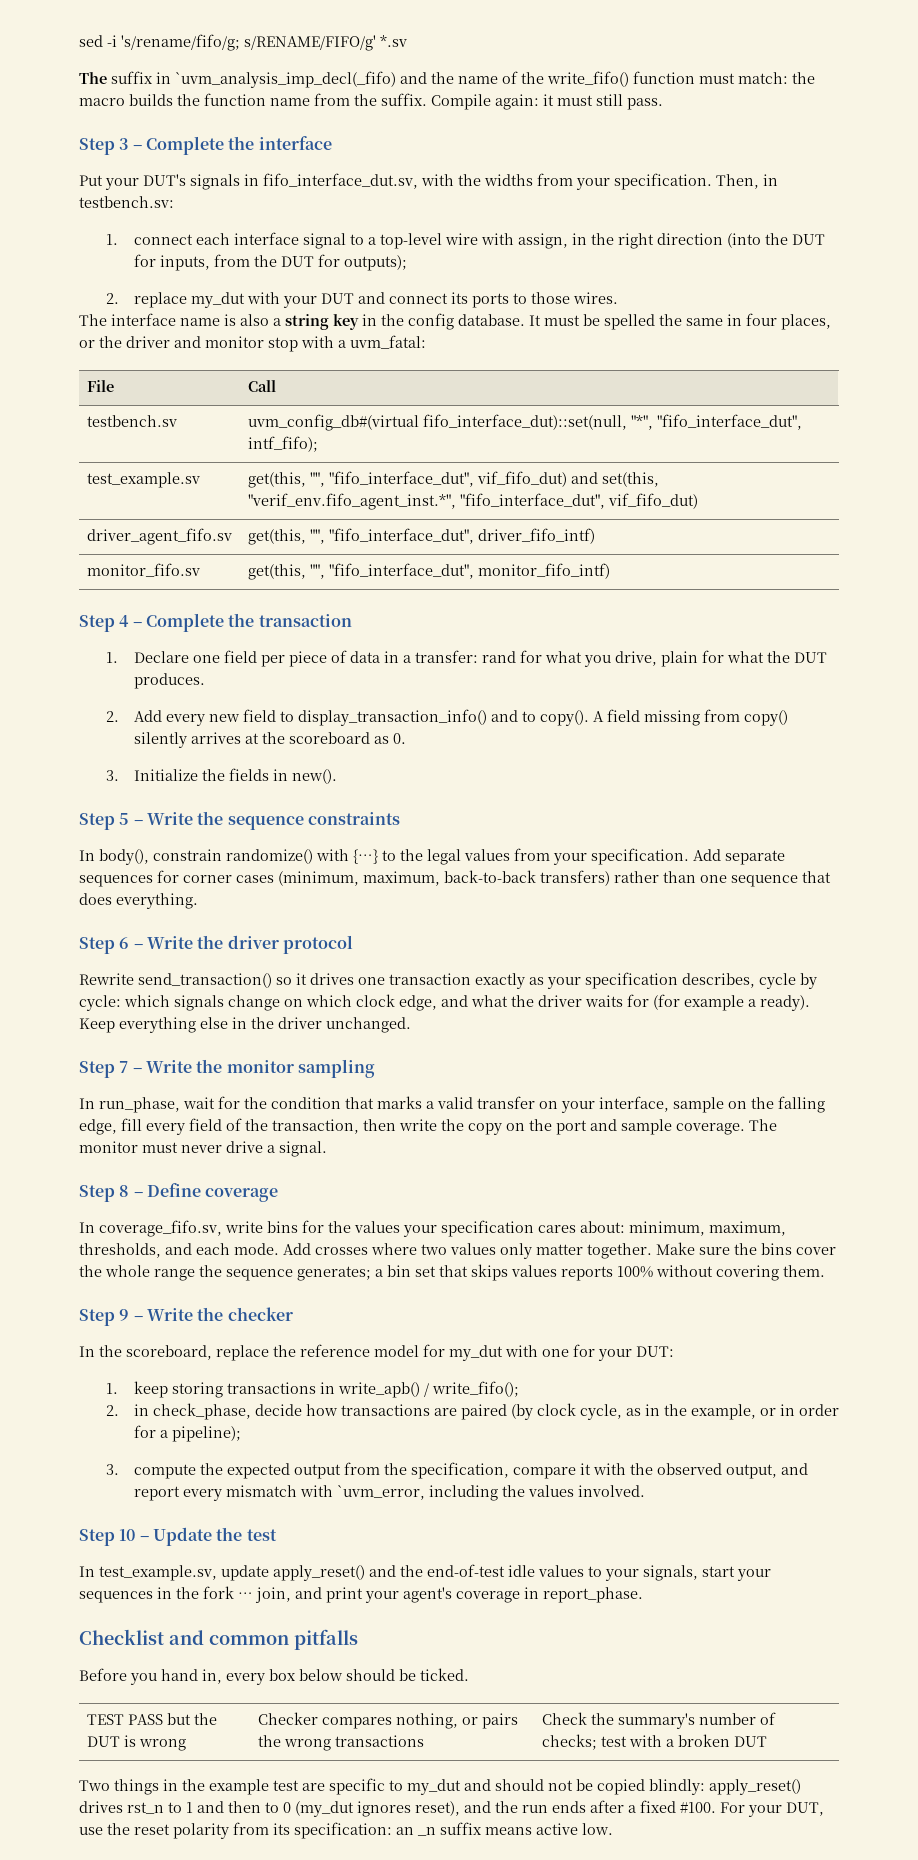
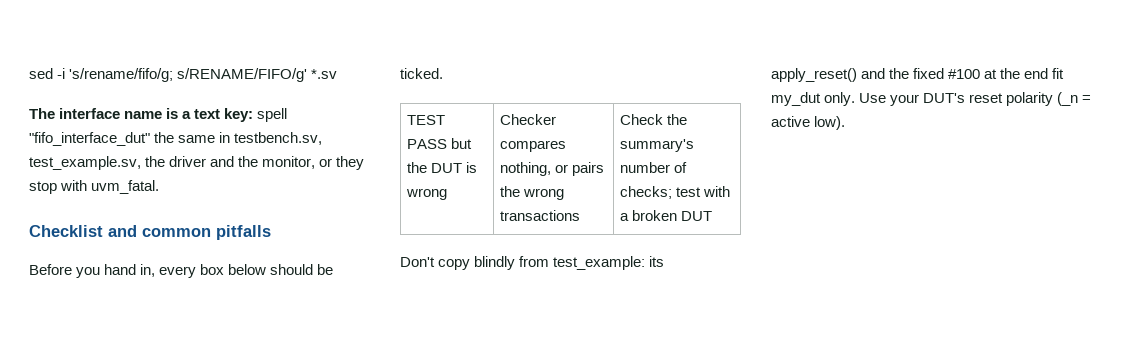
[111,71,815,88] [79,93,663,110] [79,136,332,155] [79,173,778,190] [79,196,174,208] [106,232,825,249] [133,254,407,271] [106,292,618,308] [79,313,831,330] [79,335,426,352] [86,380,114,392] [247,380,276,392] [86,415,177,427] [247,414,802,431] [247,436,318,452] [86,472,200,488] [247,471,659,488] [247,493,698,510] [86,528,232,545] [247,528,595,545] [86,563,200,577] [247,563,610,580] [79,613,352,632] [106,650,827,667] [133,673,205,689] [106,709,788,726] [133,732,406,748] [106,768,337,784] [79,811,400,830] [79,848,785,865] [79,870,831,887] [79,893,198,909] [79,935,353,954] [79,972,817,989] [79,994,810,1011] [79,1017,411,1033] [79,1059,375,1078] [79,1096,825,1113] [79,1118,777,1135] [79,1141,327,1157] [79,1183,279,1202] [79,1220,786,1237] [79,1242,836,1259] [79,1264,825,1281] [79,1307,293,1326] [79,1344,674,1361] [106,1381,519,1398] [106,1403,839,1420] [133,1425,241,1442] [106,1462,808,1479] [133,1485,645,1501] [79,1527,277,1546] [79,1564,771,1581] [79,1586,643,1603] suffix in `uvm_analysis_imp_decl(_fifo) and the name of the write_fifo() function must match: the macro builds the function name from the suffix. Compile again: it must still pass. // Step 3 – Complete the interface // Put your DUT's signals in fifo_interface_dut.sv, with the widths from your specification. Then, in testbench.sv: // 1. connect each interface signal to a top-level wire with assign, in the right direction (into the DUT for inputs, from the DUT for outputs); // 2. replace my_dut with your DUT and connect its ports to those wires. // The interface name is also a string key in the config database. It must be spelled the same in four places, or the driver and monitor stop with a uvm_fatal: // File | Call // testbench.sv | uvm_config_db#(virtual fifo_interface_dut)::set(null, "*", "fifo_interface_dut", intf_fifo); // test_example.sv | get(this, "", "fifo_interface_dut", vif_fifo_dut) and set(this, "verif_env.fifo_agent_inst.*", "fifo_interface_dut", vif_fifo_dut) // driver_agent_fifo.sv | get(this, "", "fifo_interface_dut", driver_fifo_intf) // monitor_fifo.sv | get(this, "", "fifo_interface_dut", monitor_fifo_intf) // Step 4 – Complete the transaction // 1. Declare one field per piece of data in a transfer: rand for what you drive, plain for what the DUT produces. // 2. Add every new field to display_transaction_info() and to copy(). A field missing from copy() silently arrives at the scoreboard as 0. // 3. Initialize the fields in new(). // Step 5 – Write the sequence constraints // In body(), constrain randomize() with {…} to the legal values from your specification. Add separate sequences for corner cases (minimum, maximum, back-to-back transfers) rather than one sequence that does everything. // Step 6 – Write the driver protocol // Rewrite send_transaction() so it drives one transaction exactly as your specification describes, cycle by cycle: which signals change on which clock edge, and what the driver waits for (for example a ready). Keep everything else in the driver unchanged. // Step 7 – Write the monitor sampling // In run_phase, wait for the condition that marks a valid transfer on your interface, sample on the falling edge, fill every field of the transaction, then write the copy on the port and sample coverage. The monitor must never drive a signal. // Step 8 – Define coverage // In coverage_fifo.sv, write bins for the values your specification cares about: minimum, maximum, thresholds, and each mode. Add crosses where two values only matter together. Make sure the bins cover the whole range the sequence generates; a bin set that skips values reports 100% without covering them. // Step 9 – Write the checker // In the scoreboard, replace the reference model for my_dut with one for your DUT: // 1. keep storing transactions in write_apb() / write_fifo(); // 2. in check_phase, decide how transactions are paired (by clock cycle, as in the example, or in order for a pipeline); // 3. compute the expected output from the specification, compare it with the observed output, and report every mismatch with `uvm_error, including the values involved. // Step 10 – Update the test // In test_example.sv, update apply_reset() and the end-of-test idle values to your signals, start your sequences in the fork … join, and print your agent's coverage in report_phase. -> [59,108,288,122] [29,132,323,146] [29,156,365,170] [29,180,160,194] interface name is a text key: spell "fifo_interface_dut" the same in testbench.sv, test_example.sv, the driver and the monitor, or they stop with uvm_fatal.
[79,1778,801,1795] [79,1800,824,1817] [79,1822,613,1839] Two things in the example test are specific to my_dut and should not be copied blindly: apply_reset() drives rst_n to 1 and then to 0 (my_dut ignores reset), and the run ends after a fixed #100. For your DUT, use the reset polarity from its specification: an _n suffix means active low. -> [400,256,665,270] [771,68,1065,82] [771,92,1092,106] [771,116,846,130] Don't copy blindly from test_example: its apply_reset() and the fixed #100 at the end fit my_dut only. Use your DUT's reset polarity (_n = active low).

